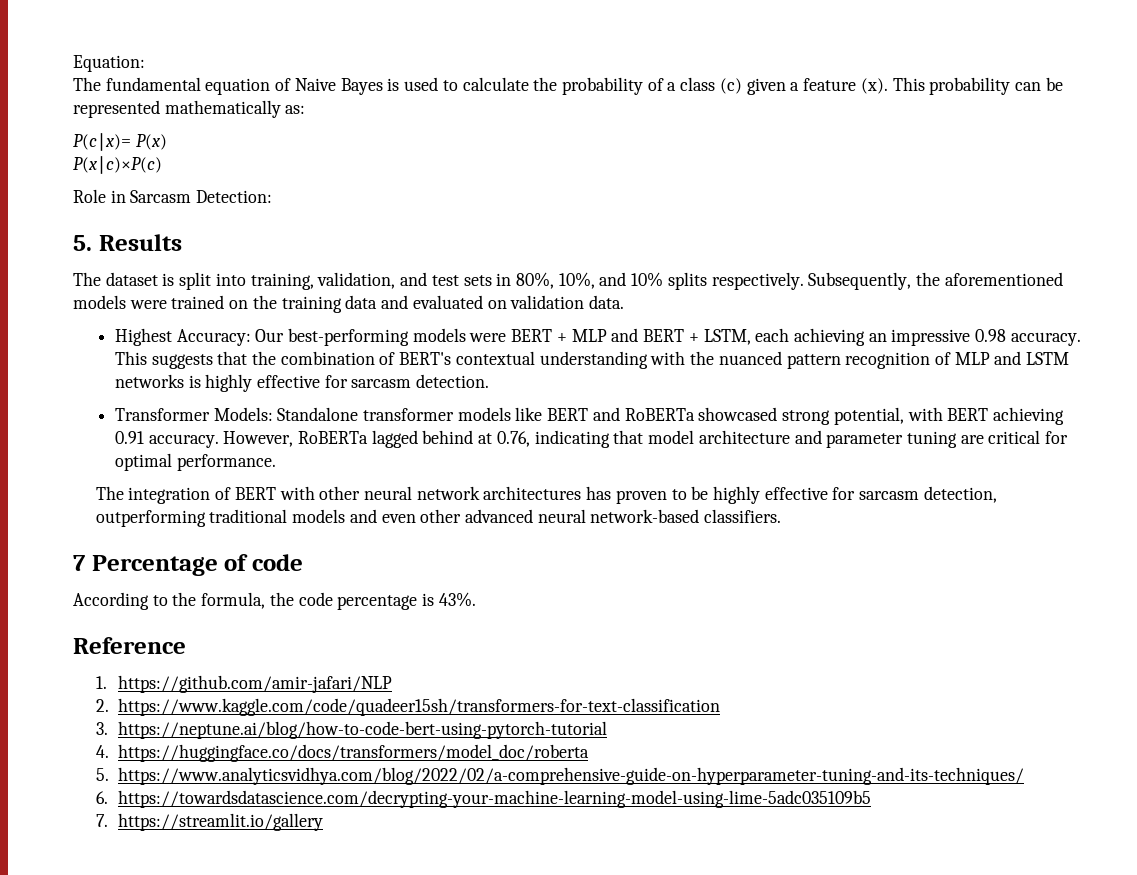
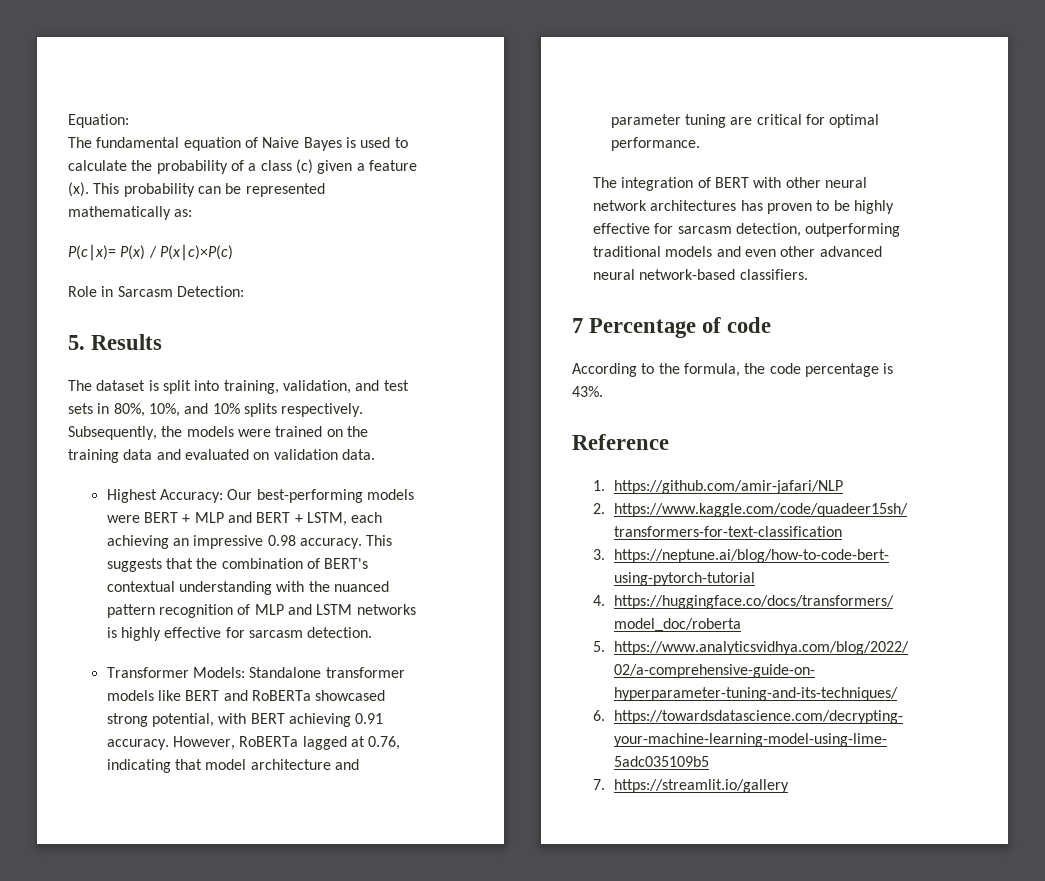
(167, 142) // -> [148,246,157,258] /
[944,272,1063,286] aforementioned -> (183, 431) none
[422,430,474,444] behind -> (347, 743) none

